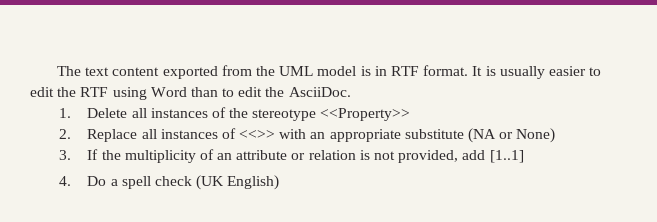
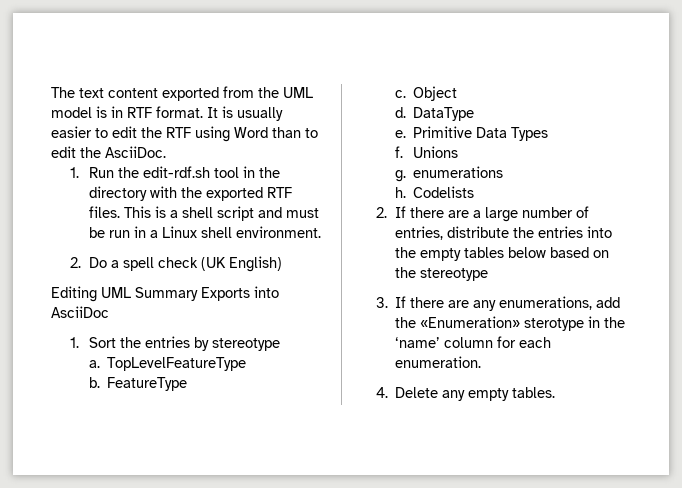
[87,107,411,121] [58,128,556,143] [58,149,524,163] [58,176,71,186] Delete all instances of the stereotype <<Property>> // 2. Replace all instances of <<>> with an appropriate substitute (NA or None) // 3. If the multiplicity of an attribute or relation is not provided, add [1..1] // 4. -> [88,166,280,178] [88,186,292,201] [88,206,319,221] [88,226,321,238] [69,257,81,268] Run the edit-rdf.sh tool in the directory with the exported RTF files. This is a shell script and must be run in a Linux shell environment. // 2.
(280, 182) none -> [51,286,279,302] [51,306,109,318] [69,336,280,351] [88,357,247,371] [88,377,188,391] [394,86,458,101] [394,107,475,121] [394,126,549,141] [394,146,459,158] [394,166,504,182] [394,186,475,198] [375,206,589,222] [394,226,612,240] [394,247,609,261] [394,267,488,281] [375,296,621,311] [395,316,626,331] [395,336,552,348] [395,356,482,368] [375,387,556,401] // Editing UML Summary Exports into AsciiDoc // 1. Sort the entries by stereotype // a. TopLevelFeatureType // b. FeatureType // c. Object // d. DataType // e. Primitive Data Types // f. Unions // g. enumerations // h. Codelists // 2. If there are a large number of entries, distribute the entries into the empty tables below based on the stereotype // 3. If there are any enumerations, add the «Enumeration» sterotype in the ‘name’ column for each enumeration. // 4. Delete any empty tables.

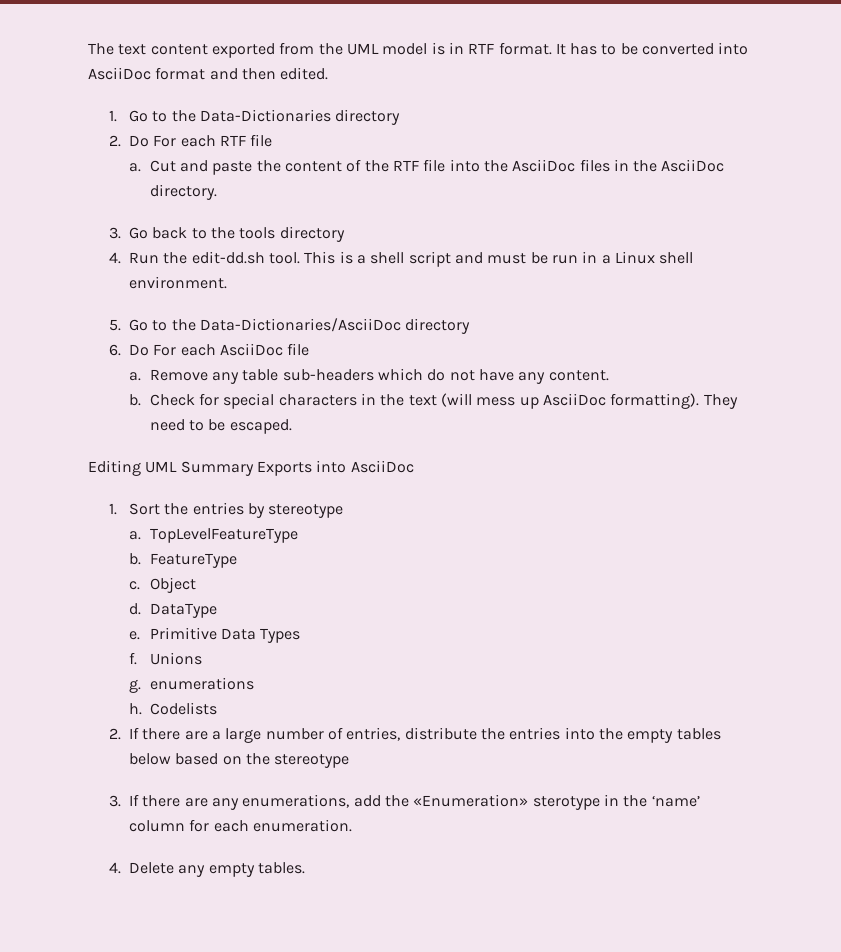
[222,106,283,121] [51,126,318,142] [51,146,166,158] [69,166,280,178] [88,186,292,201] [88,206,120,218] is usually easier to edit the RTF using Word than to edit the AsciiDoc. // 1. Run the edit-rdf.sh tool in the directory with the exported RTF files. -> [570,42,749,55] [88,67,329,80] [108,109,401,125] [108,134,273,147] [129,159,725,175] [149,184,217,200] [108,226,345,242] [108,251,301,264] has to be converted into AsciiDoc format and then edited. // 1. Go to the Data-Dictionaries directory // 2. Do For each RTF file // a. Cut and paste the content of the RTF file into the AsciiDoc files in the AsciiDoc directory. // 3. Go back to the tools directory // 4. Run the edit-dd.sh tool.
[69,256,282,272] 2. Do a spell check (UK English) -> [108,318,471,334] [108,343,310,356] [129,368,609,384] [129,393,738,409] [149,419,292,434] 5. Go to the Data-Dictionaries/AsciiDoc directory // 6. Do For each AsciiDoc file // a. Remove any table sub-headers which do not have any content. // b. Check for special characters in the text (will mess up AsciiDoc formatting). They need to be escaped.

